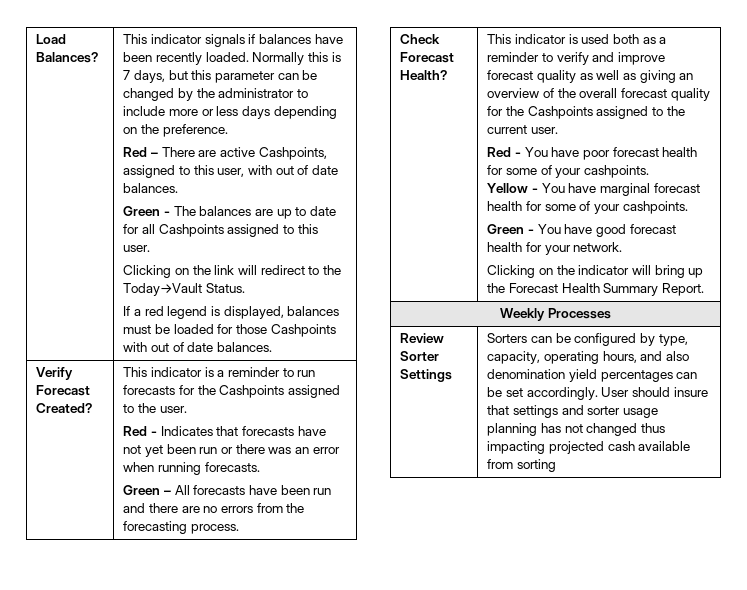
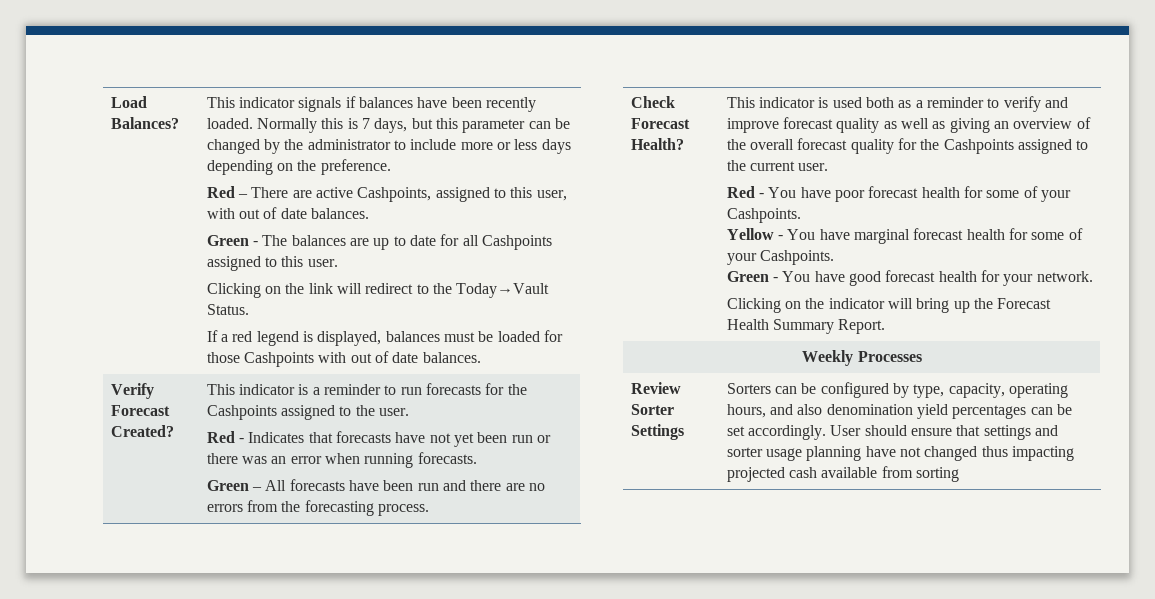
[584,165,650,178] cashpoints. -> [726,208,801,223] Cashpoints.
[622,201,688,214] cashpoints. -> [760,250,835,265] Cashpoints.
[673,387,708,397] insure -> [911,428,953,436] ensure
[541,423,562,433] has -> [865,446,896,457] have

